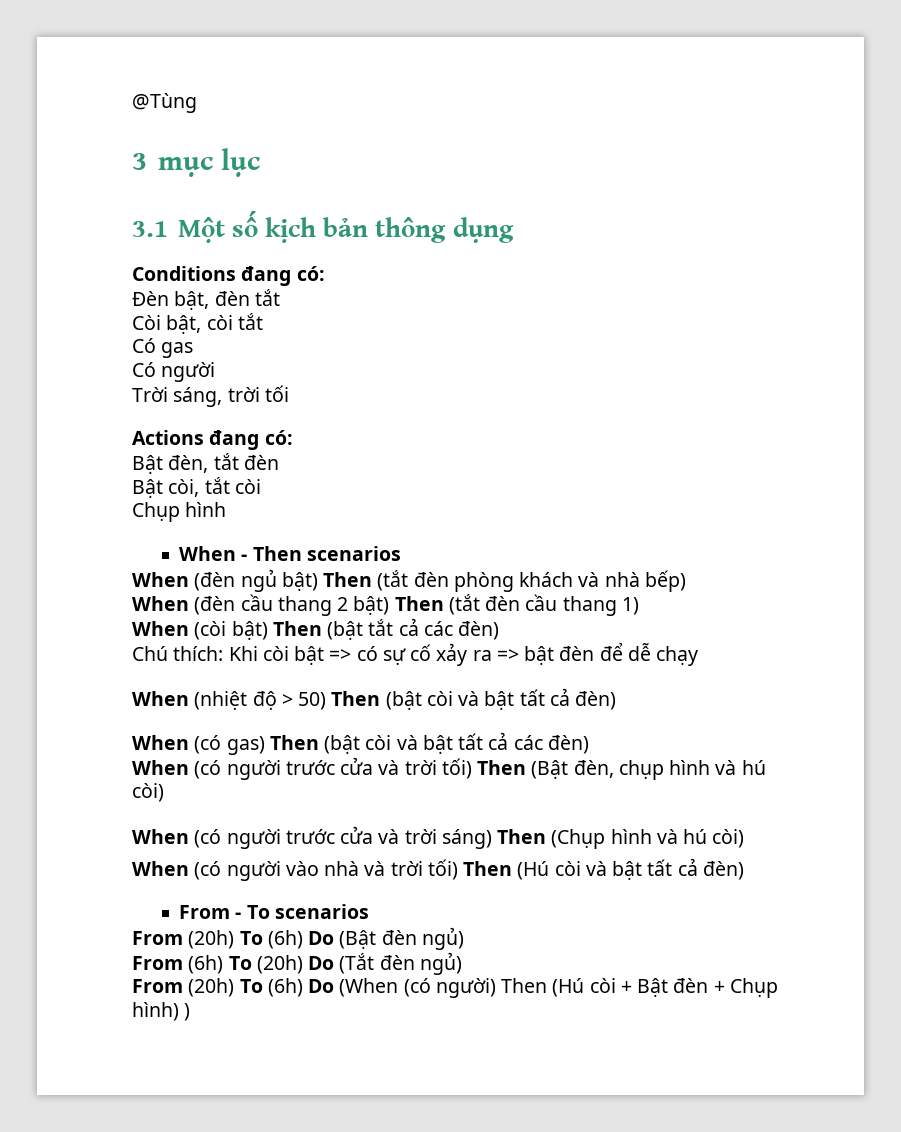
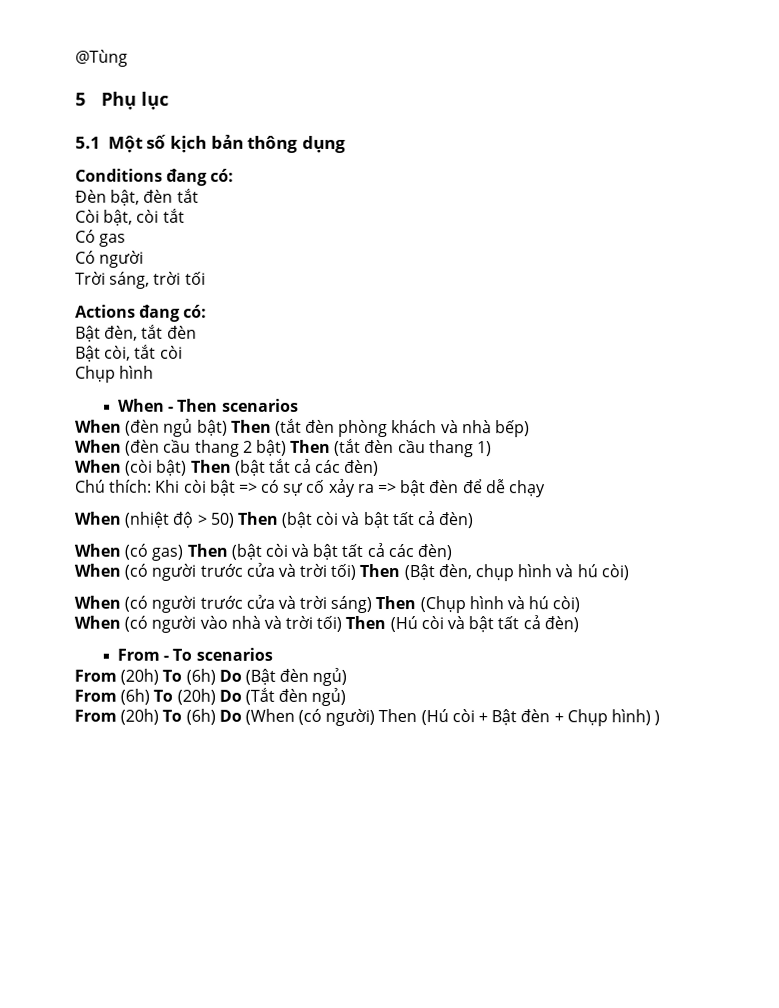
[132,153,213,177] 3 mục -> [75,91,137,110] 5 Phụ
[132,221,168,237] 3.1 -> [75,136,101,149] 5.1

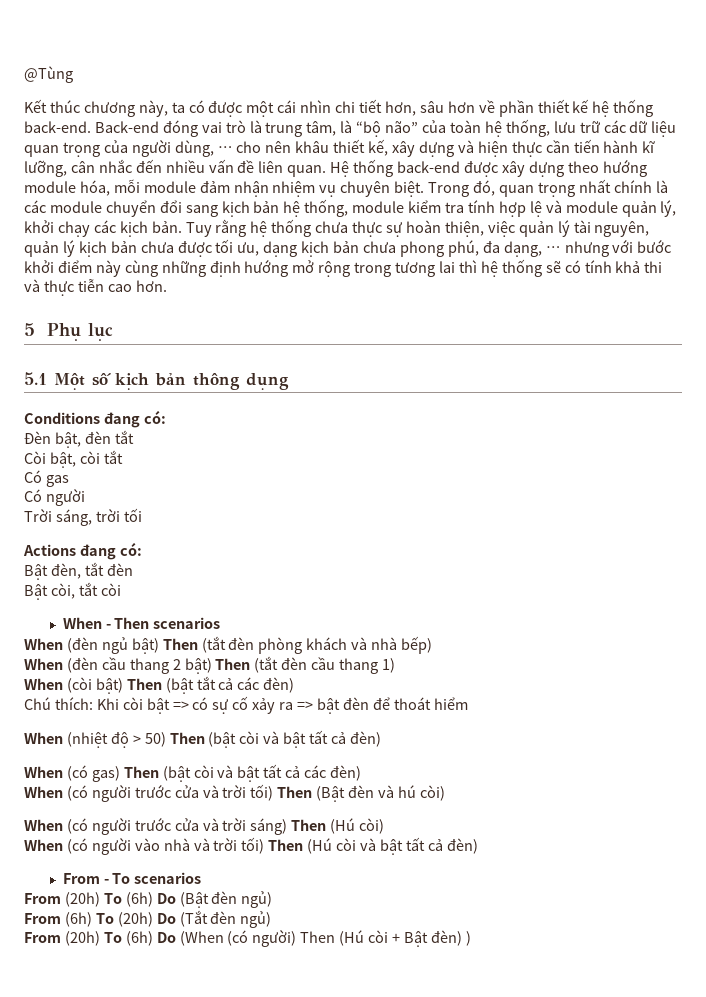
(128, 58) none -> [24,99,654,117] [24,119,677,137] [24,139,656,157] [24,159,647,177] [24,179,668,197] [24,199,677,217] [24,219,650,237] [24,239,672,257] [24,259,663,277] [24,279,167,296] // Kết thúc chương này, ta có được một cái nhìn chi tiết hơn, sâu hơn về phần thiết kế hệ thống back-end. Back-end đóng vai trò là trung tâm, là “bộ não” của toàn hệ thống, lưu trữ các dữ liệu quan trọng của người dùng, … cho nên khâu thiết kế, xây dựng và hiện thực cần tiến hành kĩ lưỡng, cân nhắc đến nhiều vấn đề liên quan. Hệ thống back-end được xây dựng theo hướng module hóa, mỗi module đảm nhận nhiệm vụ chuyên biệt. Trong đó, quan trọng nhất chính là các module chuyển đổi sang kịch bản hệ thống, module kiểm tra tính hợp lệ và module quản lý, khởi chạy các kịch bản. Tuy rằng hệ thống chưa thực sự hoàn thiện, việc quản lý tài nguyên, quản lý kịch bản chưa được tối ưu, dạng kịch bản chưa phong phú, đa dạng, … nhưng với bước khởi điểm này cùng những định hướng mở rộng trong tương lai thì hệ thống sẽ có tính khả thi và thực tiễn cao hơn.
[75,365,155,383] // Chụp hình -> (121, 589) none
[485,479,546,498] dễ chạy -> [393,697,468,710] thoát hiểm
[437,564,553,582] đèn, chụp hình -> [348,785,375,798] đèn
[419,596,550,614] (Chụp hình và hú -> [330,818,356,834] (Hú
[520,709,651,727] đèn + Chụp hình) -> [430,930,462,946] đèn)

